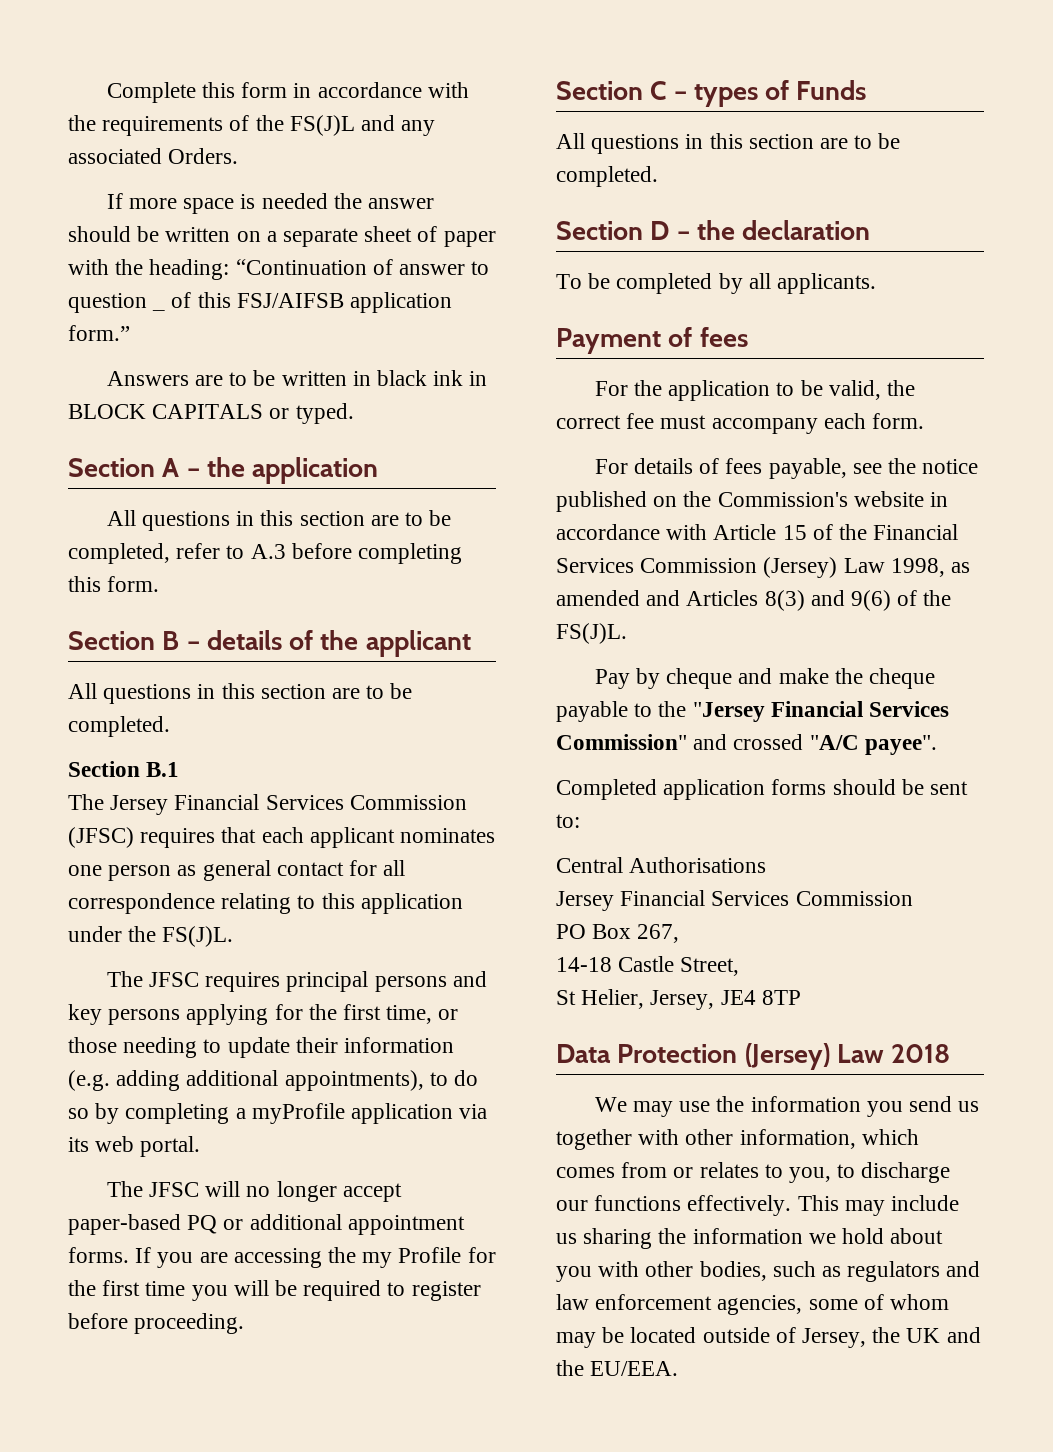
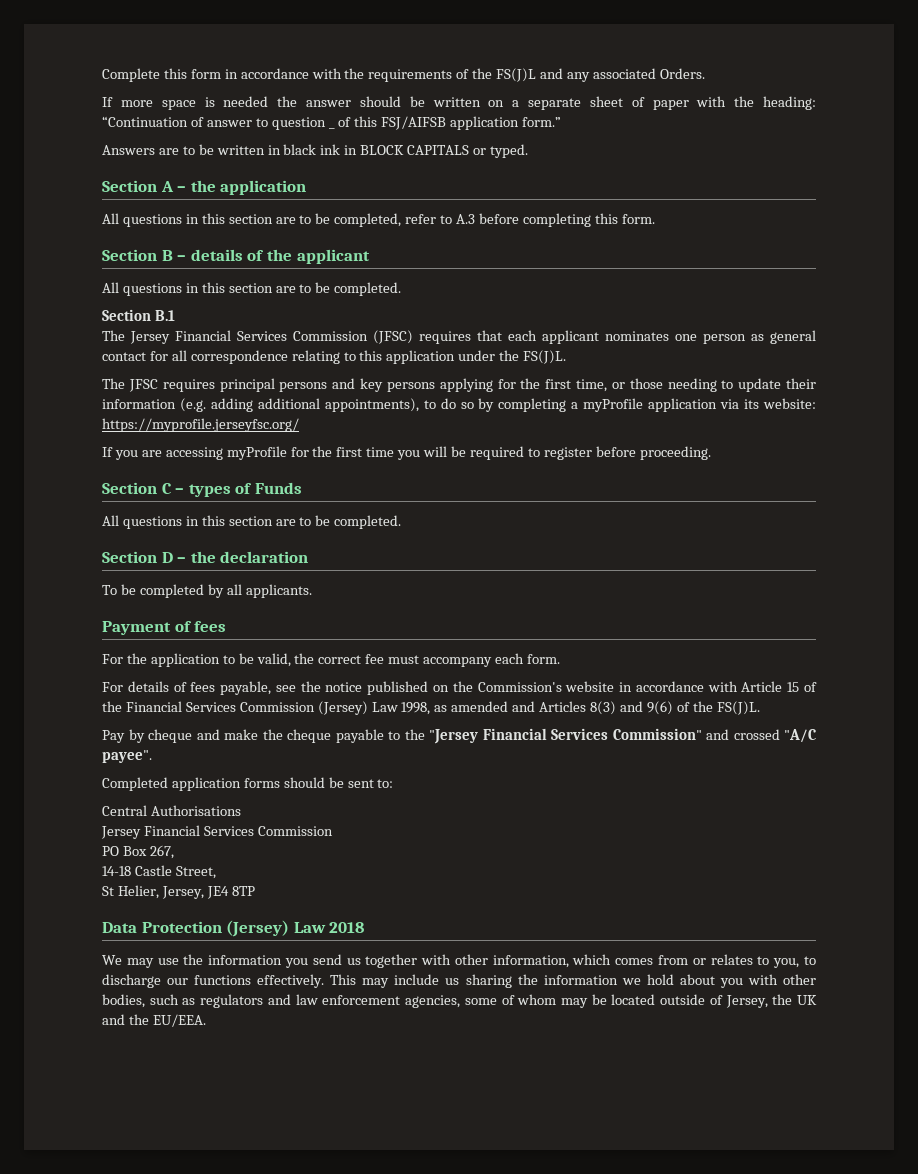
[95,1136,201,1157] [106,1181,402,1202] [68,1214,465,1235] [68,1247,129,1263] web portal. // The JFSC will no longer accept paper-based PQ or additional appointment forms. -> [762,398,816,409] [102,418,299,432] website: https://myprofile.jerseyfsc.org/ //
[328,1247,462,1268] the my Profile -> [226,446,287,460] myProfile

